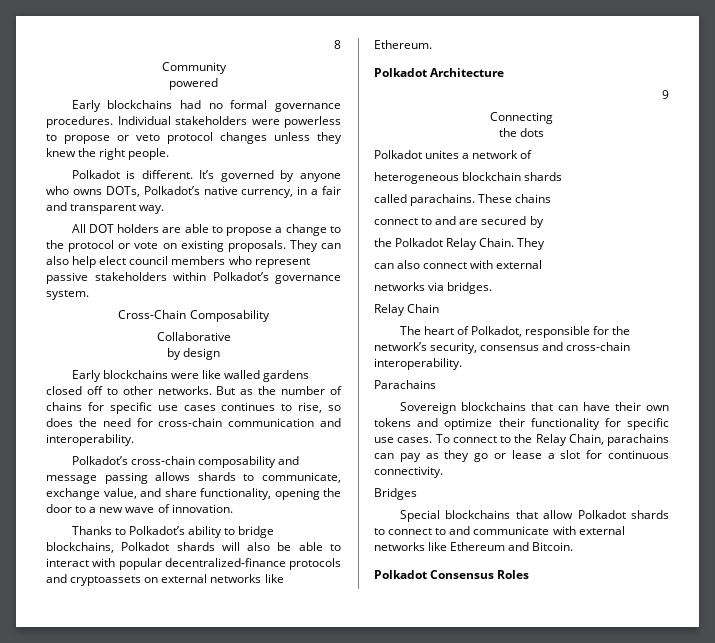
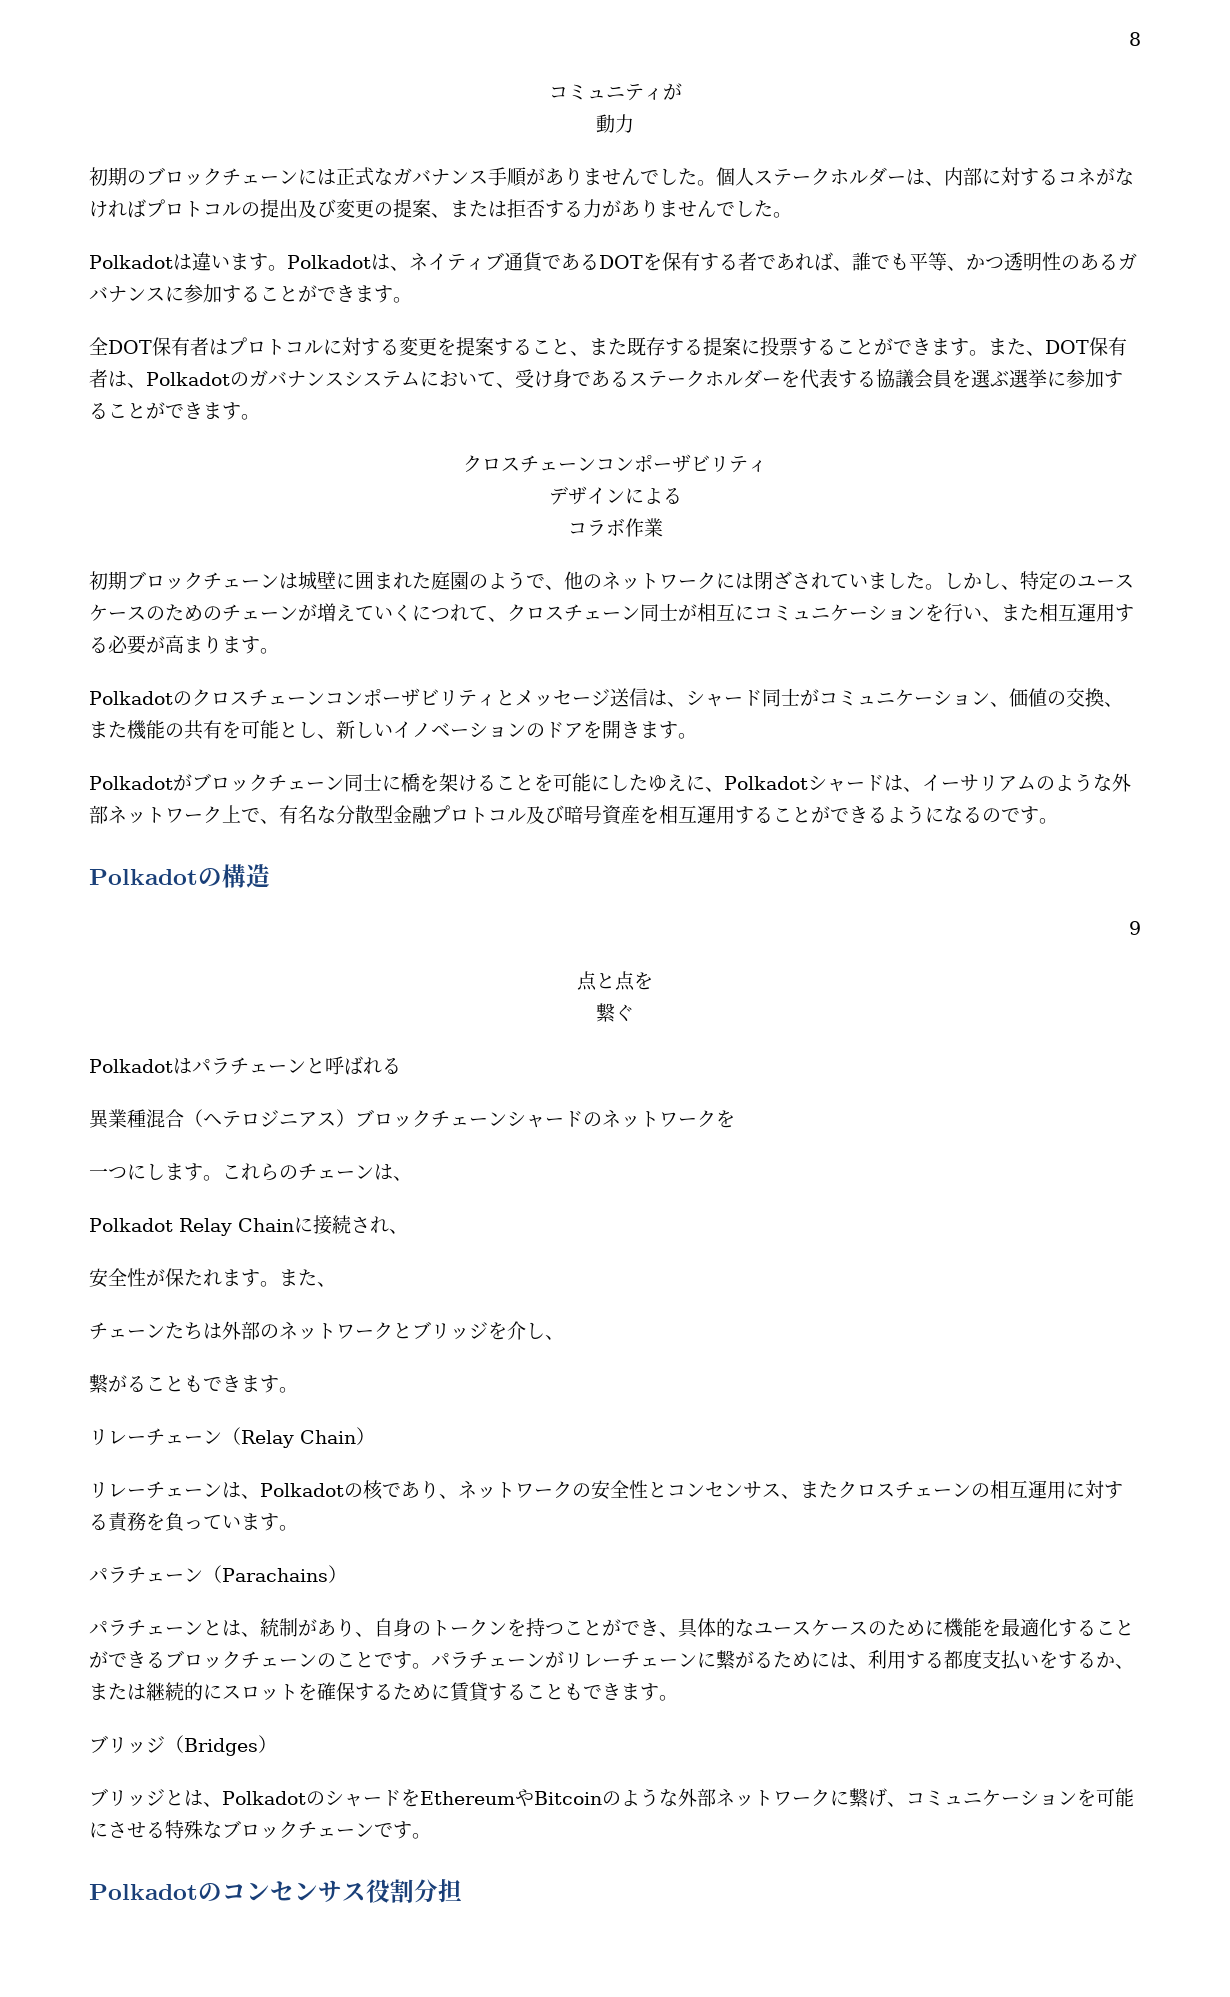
[161,62,227,74] [169,78,218,90] [71,100,341,112] [46,116,341,128] [46,132,342,144] [46,148,170,160] [71,170,341,182] [46,186,341,198] [46,202,165,214] [71,224,341,236] [46,240,341,252] [46,256,310,268] [46,272,341,284] [46,290,89,300] [118,310,270,322] [156,332,231,341] [166,348,221,360] [71,370,310,382] [46,386,342,395] [46,402,341,414] [46,418,341,427] [46,434,134,446] [71,456,299,468] [46,472,341,484] [46,488,341,500] [46,504,233,513] [71,526,275,538] [46,542,341,553] [46,558,341,570] [46,574,284,586] [374,40,432,49] [374,68,505,77] [662,90,669,99] [490,112,553,124] [498,128,545,137] [374,150,533,159] [374,172,563,184] [374,194,552,206] [374,216,544,228] [374,238,546,250] [374,260,543,269] [374,282,493,294] [374,304,440,316] [399,326,631,338] [374,342,631,354] [374,358,462,370] [374,380,436,389] [399,402,669,414] [374,418,669,430] [374,434,669,446] [374,450,669,462] [374,466,443,478] [374,488,417,500] [399,510,669,522] [374,526,625,535] [374,542,574,551] [374,570,530,579] Community // powered // Early blockchains had no formal governance procedures. Individual stakeholders were powerless to propose or veto protocol changes unless they knew the right people. // Polkadot is different. It’s governed by anyone who owns DOTs, Polkadot’s native currency, in a fair and transparent way. // All DOT holders are able to propose a change to the protocol or vote on existing proposals. They can also help elect council members who represent passive stakeholders within Polkadot’s governance system. // Cross-Chain Composability // Collaborative // by design // Early blockchains were like walled gardens closed off to other networks. But as the number of chains for specific use cases continues to rise, so does the need for cross-chain communication and interoperability. // Polkadot’s cross-chain composability and message passing allows shards to communicate, exchange value, and share functionality, opening the door to a new wave of innovation. // Thanks to Polkadot’s ability to bridge blockchains, Polkadot shards will also be able to interact with popular decentralized-finance protocols and cryptoassets on external networks like Ethereum. // Polkadot Architecture // 9 // Connecting // the dots // Polkadot unites a network of // heterogeneous blockchain shards // called parachains. These chains // connect to and are secured by // the Polkadot Relay Chain. They // can also connect with external // networks via bridges. // Relay Chain // The heart of Polkadot, responsible for the network’s security, consensus and cross-chain interoperability. // Parachains // Sovereign blockchains that can have their own tokens and optimize their functionality for specific use cases. To connect to the Relay Chain, parachains can pay as they go or lease a slot for continuous connectivity. // Bridges // Special blockchains that allow Polkadot shards to connect to and communicate with external networks like Ethereum and Bitcoin. // Polkadot Consensus Roles -> [548,83,682,101] [596,114,634,133] [89,167,1134,187] [89,199,792,218] [89,252,1137,272] [89,284,412,303] [89,337,1127,356] [89,369,1123,389] [89,402,260,420] [463,454,767,473] [548,486,682,505] [567,518,663,537] [89,571,1134,590] [89,603,1134,622] [89,635,279,655] [89,688,1123,707] [89,720,697,740] [89,773,1131,792] [89,805,1058,825] [89,864,270,888] [1129,921,1141,935] [577,971,653,991] [596,1003,634,1022] [89,1056,401,1075] [89,1109,735,1129] [89,1163,412,1181] [89,1215,408,1236] [89,1268,336,1288] [89,1321,564,1340] [89,1374,298,1393] [89,1427,375,1448] [89,1480,1123,1500] [89,1512,298,1532] [89,1565,347,1584] [89,1618,1134,1638] [89,1650,1134,1670] [89,1682,678,1702] [89,1735,277,1756] [89,1788,1134,1807] [89,1820,431,1839] [89,1879,462,1903] コミュニティが // 動力 // 初期のブロックチェーンには正式なガバナンス手順がありませんでした。個人ステークホルダーは、内部に対するコネがなければプロトコルの提出及び変更の提案、または拒否する力がありませんでした。 // Polkadotは違います。Polkadotは、ネイティブ通貨であるDOTを保有する者であれば、誰でも平等、かつ透明性のあるガバナンスに参加することができます。 // 全DOT保有者はプロトコルに対する変更を提案すること、また既存する提案に投票することができます。また、DOT保有者は、Polkadotのガバナンスシステムにおいて、受け身であるステークホルダーを代表する協議会員を選ぶ選挙に参加することができます。 // クロスチェーンコンポーザビリティ // デザインによる // コラボ作業 // 初期ブロックチェーンは城壁に囲まれた庭園のようで、他のネットワークには閉ざされていました。しかし、特定のユースケースのためのチェーンが増えていくにつれて、クロスチェーン同士が相互にコミュニケーションを行い、また相互運用する必要が高まります。 // Polkadotのクロスチェーンコンポーザビリティとメッセージ送信は、シャード同士がコミュニケーション、価値の交換、また機能の共有を可能とし、新しいイノベーションのドアを開きます。 // Polkadotがブロックチェーン同士に橋を架けることを可能にしたゆえに、Polkadotシャードは、イーサリアムのような外部ネットワーク上で、有名な分散型金融プロトコル及び暗号資産を相互運用することができるようになるのです。 // Polkadotの構造 // 9 // 点と点を // 繋ぐ // Polkadotはパラチェーンと呼ばれる // 異業種混合（ヘテロジニアス）ブロックチェーンシャードのネットワークを // 一つにします。これらのチェーンは、 // Polkadot Relay Chainに接続され、 // 安全性が保たれます。また、 // チェーンたちは外部のネットワークとブリッジを介し、 // 繋がることもできます。 // リレーチェーン（Relay Chain） // リレーチェーンは、Polkadotの核であり、ネットワークの安全性とコンセンサス、またクロスチェーンの相互運用に対する責務を負っています。 // パラチェーン（Parachains） // パラチェーンとは、統制があり、自身のトークンを持つことができ、具体的なユースケースのために機能を最適化することができるブロックチェーンのことです。パラチェーンがリレーチェーンに繋がるためには、利用する都度支払いをするか、または継続的にスロットを確保するために賃貸することもできます。 // ブリッジ（Bridges） // ブリッジとは、PolkadotのシャードをEthereumやBitcoinのような外部ネットワークに繋げ、コミュニケーションを可能にさせる特殊なブロックチェーンです。 // Polkadotのコンセンサス役割分担

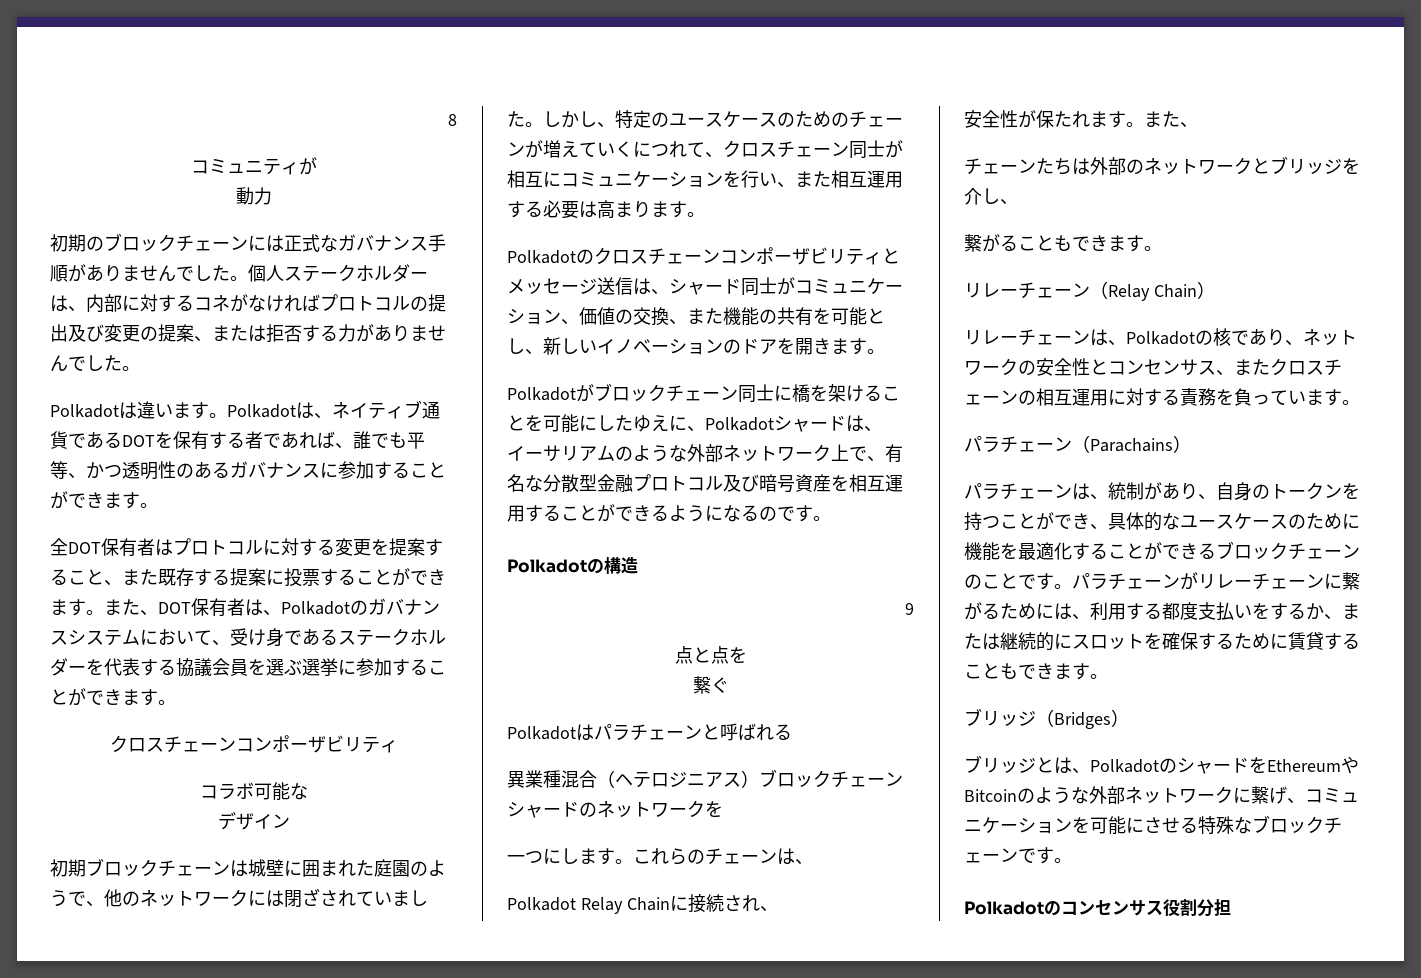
(767, 466) none -> [199,782,308,801] // コラボ可能な
[624,488,682,504] [567,518,663,537] による // コラボ作業 -> (290, 821) none
[146,636,165,653] が -> [579,201,597,218] は
[203,1620,222,1636] と -> (1072, 491) none

